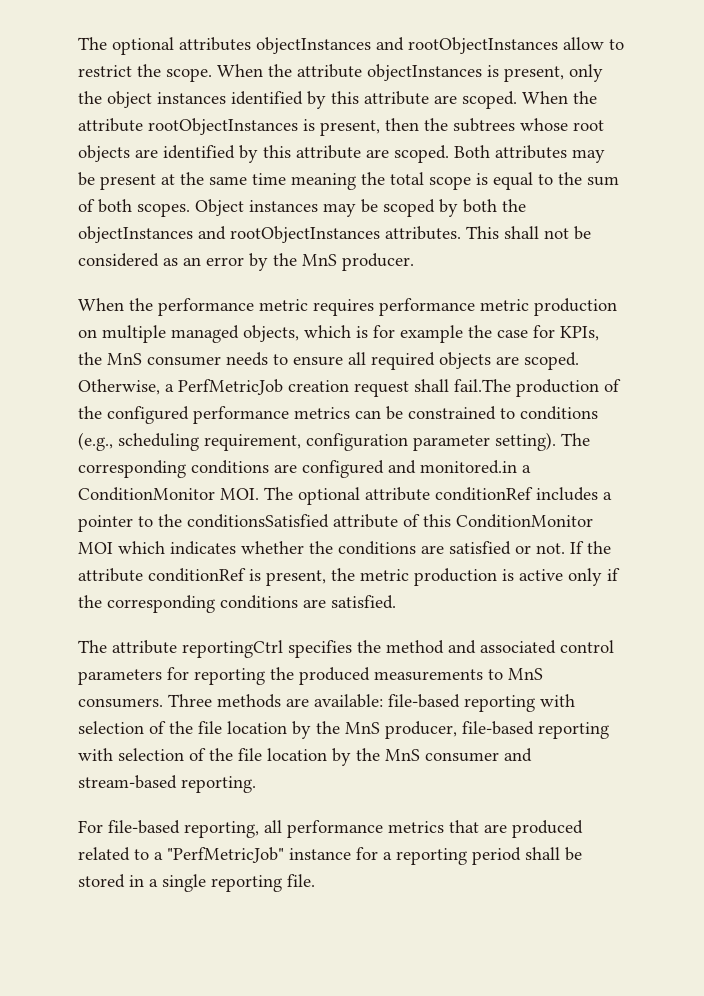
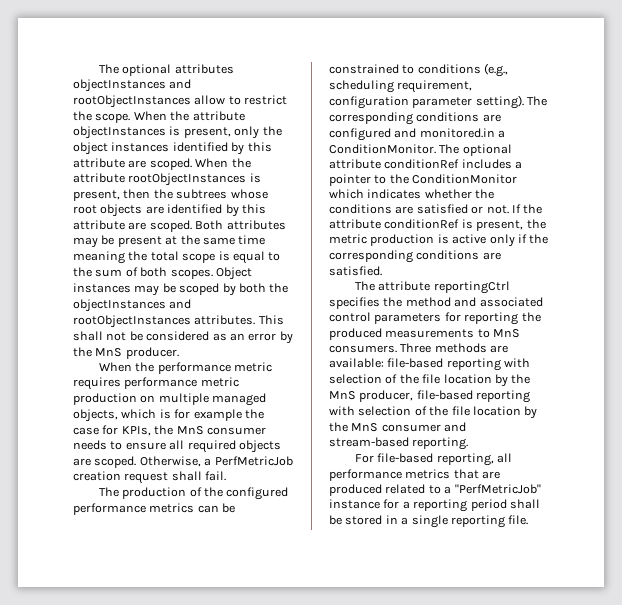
[454,379,511,392] fail.The -> [205,471,227,481] [98,487,119,497] fail. // The
[78,487,259,501] ConditionMonitor MOI. -> [329,144,436,154] ConditionMonitor.
[187,514,593,528] [78,542,113,554] conditionsSatisfied attribute of this ConditionMonitor MOI -> [412,174,518,184] ConditionMonitor

